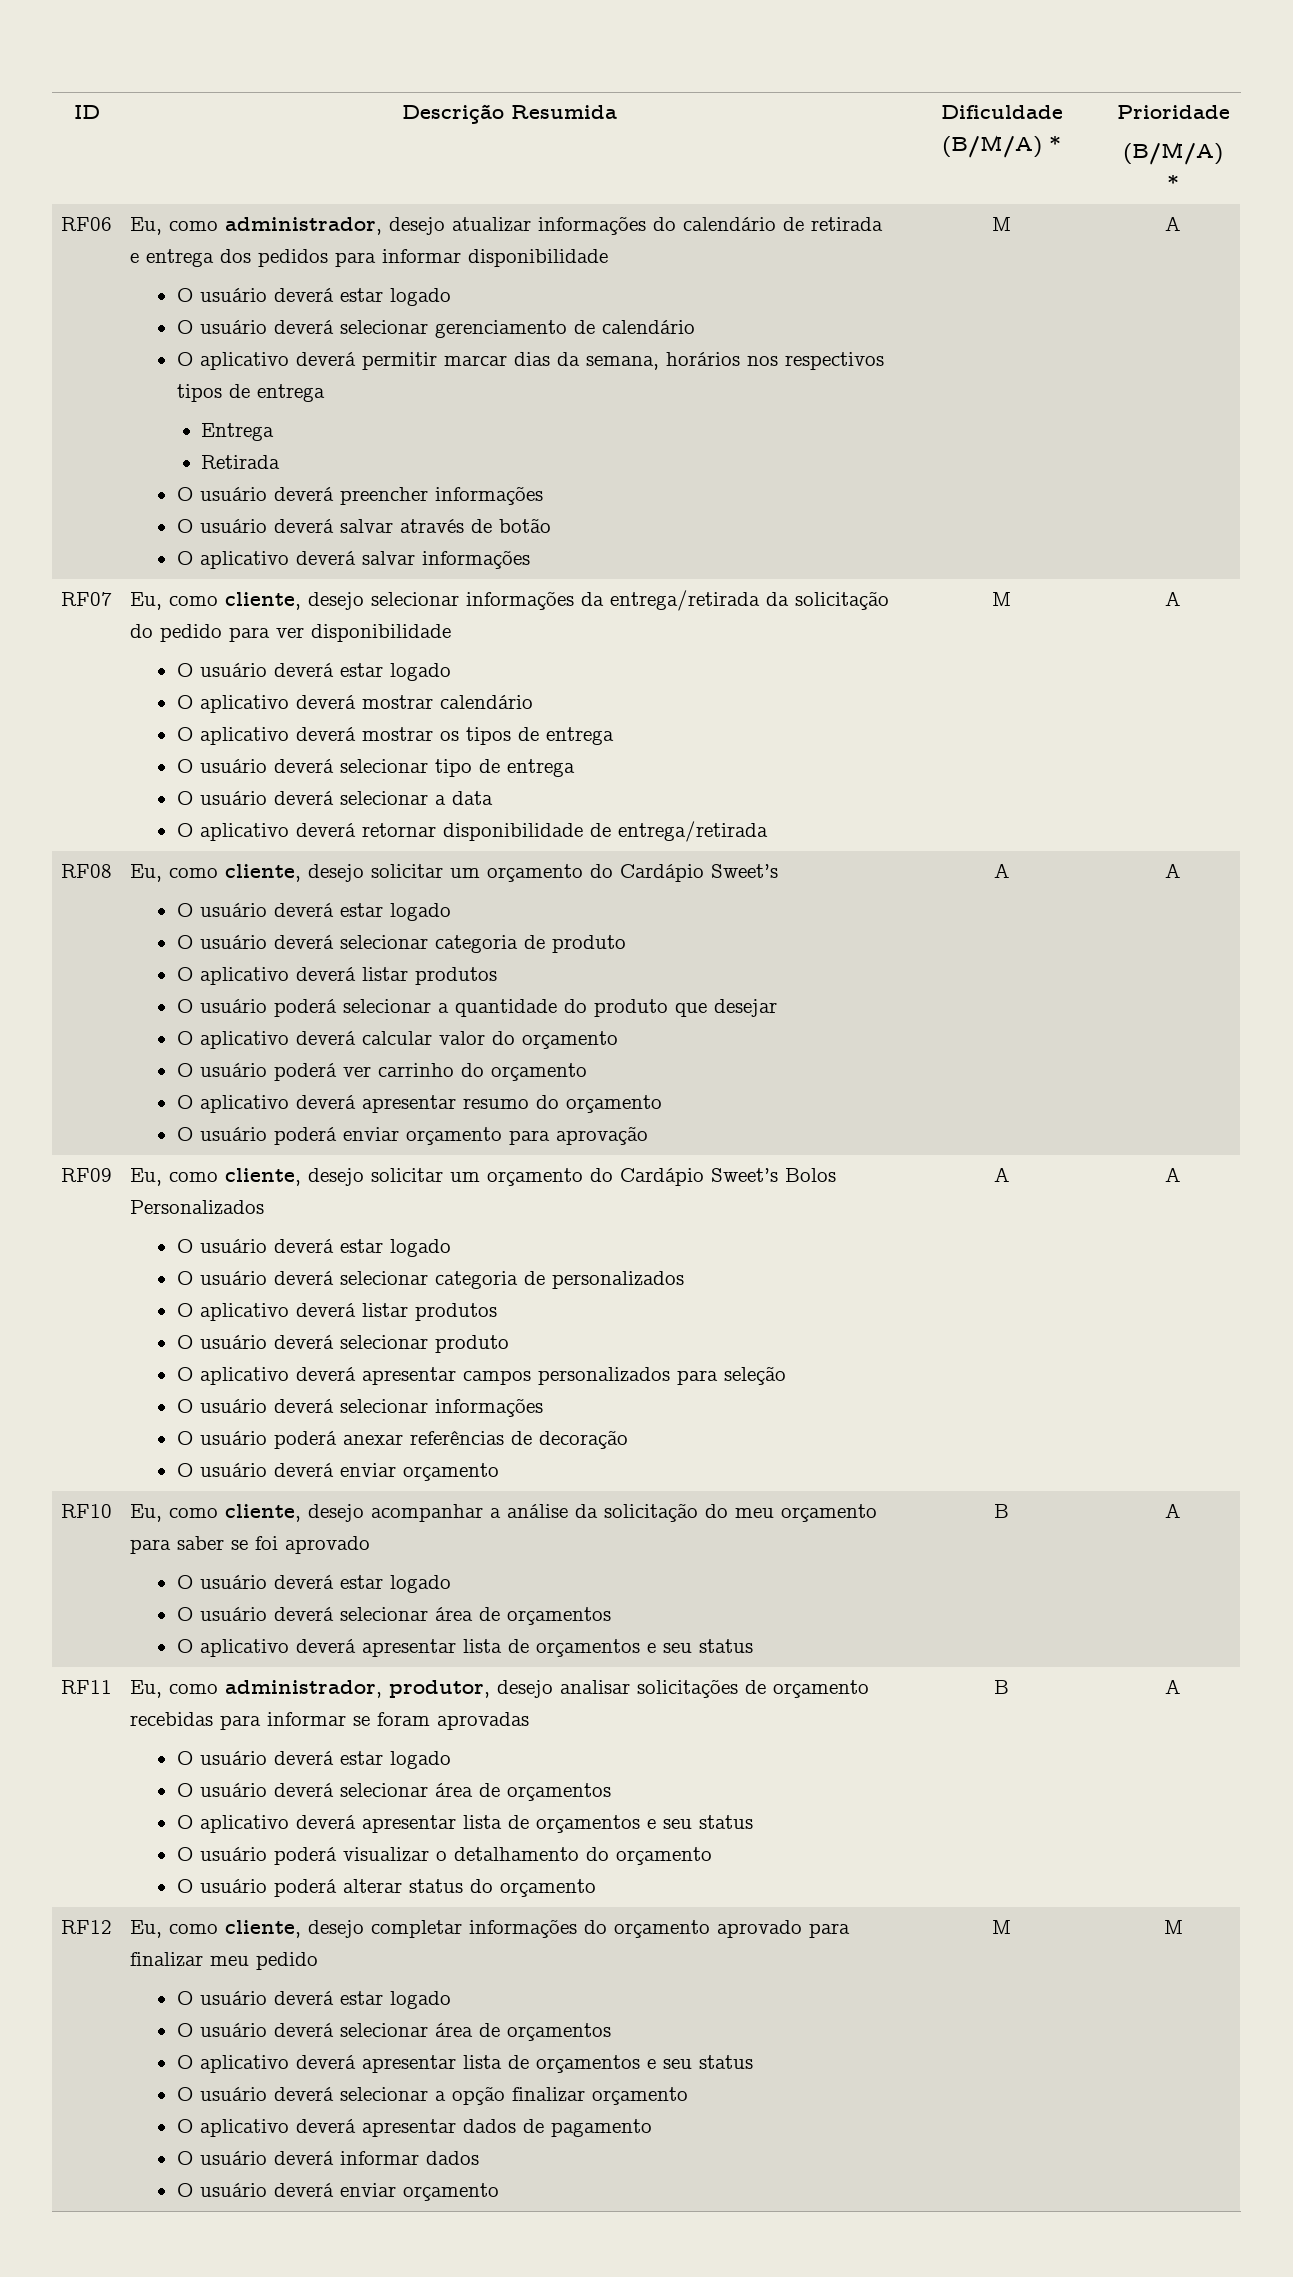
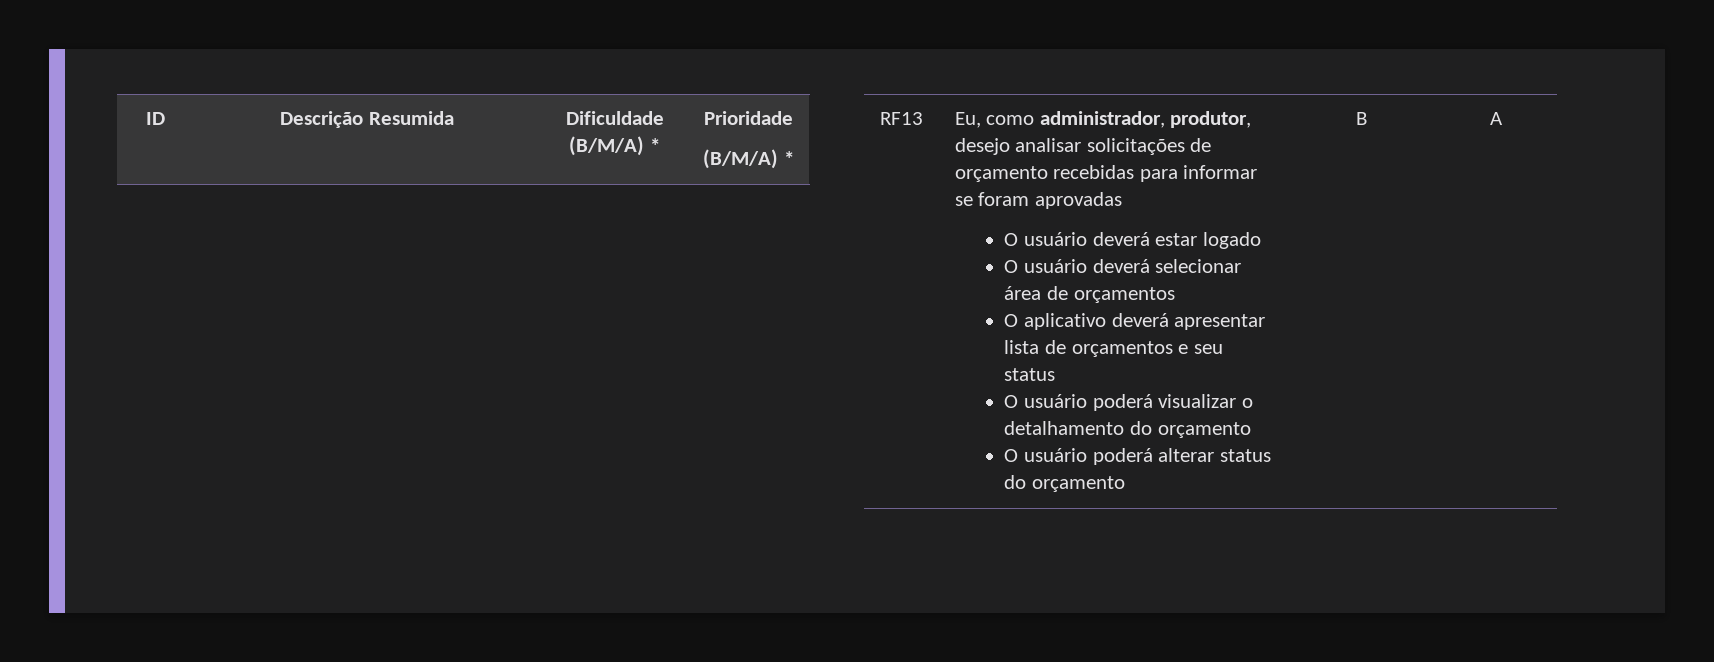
[60,217,112,231] [129,216,883,235] [129,249,608,267] [176,288,451,306] [176,320,695,338] [176,352,884,370] [176,384,325,402] [201,423,275,441] [201,455,281,469] [176,486,543,505] [176,518,551,533] [176,550,530,569] [992,217,1011,231] [1165,216,1181,231] [60,592,112,606] [129,590,889,611] [129,624,451,642] [176,663,451,681] [176,695,533,713] [176,727,614,745] [176,759,575,777] [176,791,493,805] [176,821,768,842] [992,592,1011,606] [1165,591,1181,606] [60,864,112,878] [129,864,778,882] [176,903,451,921] [176,935,626,953] [176,967,497,985] [176,999,777,1017] [176,1031,618,1049] [176,1063,587,1081] [176,1095,662,1113] [176,1126,648,1145] [993,863,1010,878] [1165,863,1181,878] [60,1168,112,1182] [129,1168,836,1186] [129,1200,264,1215] [176,1239,451,1257] [176,1271,684,1289] [176,1303,497,1321] [176,1335,509,1353] [176,1366,786,1385] [176,1398,543,1417] [176,1430,628,1449] [176,1463,499,1481] [993,1167,1010,1182] [1165,1167,1181,1182] [60,1504,112,1518] [129,1503,877,1522] [129,1536,370,1554] [176,1575,451,1593] [176,1607,611,1625] [176,1639,753,1657] [994,1504,1009,1518] [1165,1503,1181,1518] [60,1680,112,1694] RF06 | Eu, como administrador, desejo atualizar informações do calendário de retirada e entrega dos pedidos para informar disponibilidade // O usuário deverá estar logado // O usuário deverá selecionar gerenciamento de calendário // O aplicativo deverá permitir marcar dias da semana, horários nos respectivos tipos de entrega // Entrega // Retirada // O usuário deverá preencher informações // O usuário deverá salvar através de botão // O aplicativo deverá salvar informações | M | A // RF07 | Eu, como cliente, desejo selecionar informações da entrega/retirada da solicitação do pedido para ver disponibilidade // O usuário deverá estar logado // O aplicativo deverá mostrar calendário // O aplicativo deverá mostrar os tipos de entrega // O usuário deverá selecionar tipo de entrega // O usuário deverá selecionar a data // O aplicativo deverá retornar disponibilidade de entrega/retirada | M | A // RF08 | Eu, como cliente, desejo solicitar um orçamento do Cardápio Sweet’s // O usuário deverá estar logado // O usuário deverá selecionar categoria de produto // O aplicativo deverá listar produtos // O usuário poderá selecionar a quantidade do produto que desejar // O aplicativo deverá calcular valor do orçamento // O usuário poderá ver carrinho do orçamento // O aplicativo deverá apresentar resumo do orçamento // O usuário poderá enviar orçamento para aprovação | A | A // RF09 | Eu, como cliente, desejo solicitar um orçamento do Cardápio Sweet’s Bolos Personalizados // O usuário deverá estar logado // O usuário deverá selecionar categoria de personalizados // O aplicativo deverá listar produtos // O usuário deverá selecionar produto // O aplicativo deverá apresentar campos personalizados para seleção // O usuário deverá selecionar informações // O usuário poderá anexar referências de decoração // O usuário deverá enviar orçamento | A | A // RF10 | Eu, como cliente, desejo acompanhar a análise da solicitação do meu orçamento para saber se foi aprovado // O usuário deverá estar logado // O usuário deverá selecionar área de orçamentos // O aplicativo deverá apresentar lista de orçamentos e seu status | B | A // RF11 -> [879,112,923,125] RF13
[60,1920,112,1934] [129,1919,850,1938] [129,1952,318,1970] [176,1991,451,2009] [176,2023,611,2041] [176,2055,753,2073] [176,2086,688,2105] [176,2119,652,2137] [176,2151,479,2165] [176,2183,499,2201] [992,1920,1011,1934] [1163,1920,1183,1934] // RF12 | Eu, como cliente, desejo completar informações do orçamento aprovado para finalizar meu pedido // O usuário deverá estar logado // O usuário deverá selecionar área de orçamentos // O aplicativo deverá apresentar lista de orçamentos e seu status // O usuário deverá selecionar a opção finalizar orçamento // O aplicativo deverá apresentar dados de pagamento // O usuário deverá informar dados // O usuário deverá enviar orçamento | M | M -> (1503, 118) none

